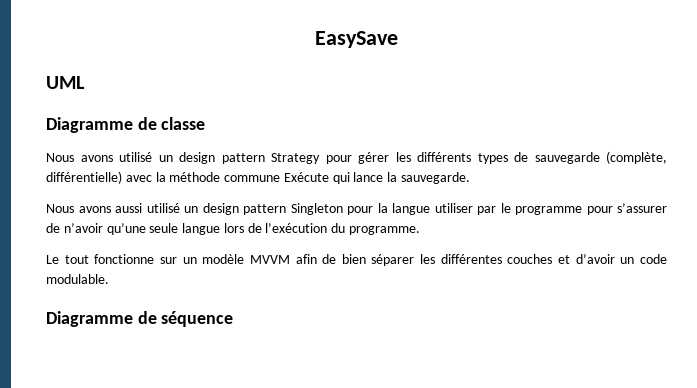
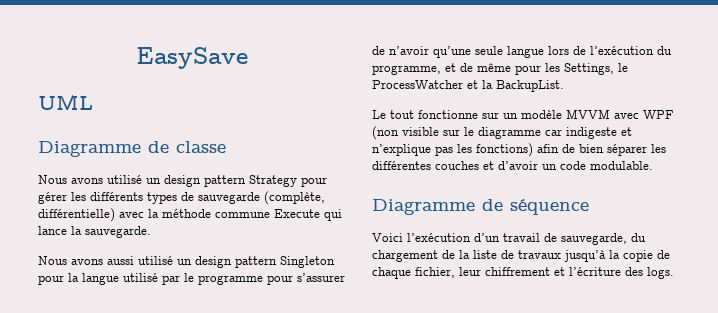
[283,172,329,182] Exécute -> [274,209,320,218] Execute
[434,203,473,213] utiliser -> [123,273,158,282] utilisé
[349,226,421,235] programme. -> [372,63,628,75] [372,80,564,92] programme, et de même pour les Settings, le ProcessWatcher et la BackupList.
(290, 259) none -> [614,110,673,119] [372,126,632,140] [372,143,533,157] avec WPF (non visible sur le diagramme car indigeste et n’explique pas les fonctions)
(234, 319) none -> [372,233,646,245] [372,250,670,262] [372,267,674,279] // Voici l’exécution d’un travail de sauvegarde, du chargement de la liste de travaux jusqu’à la copie de chaque fichier, leur chiffrement et l’écriture des logs.

